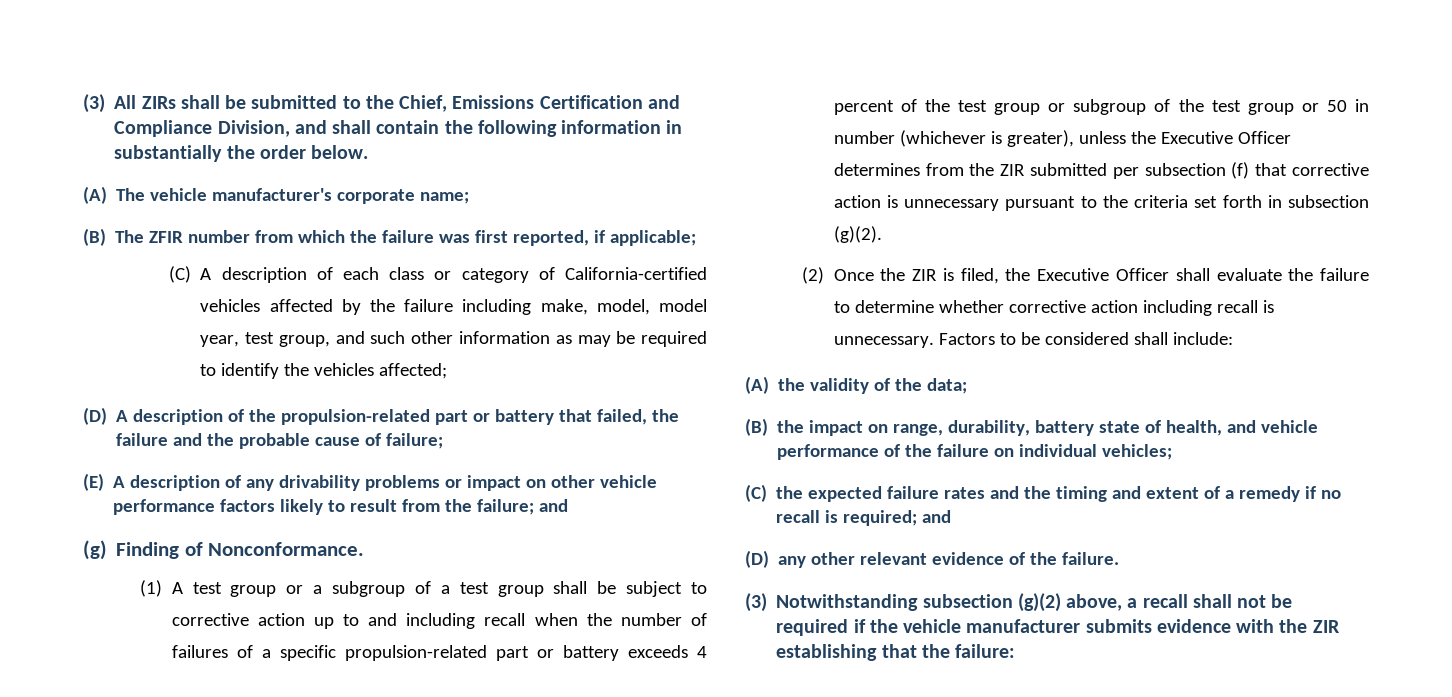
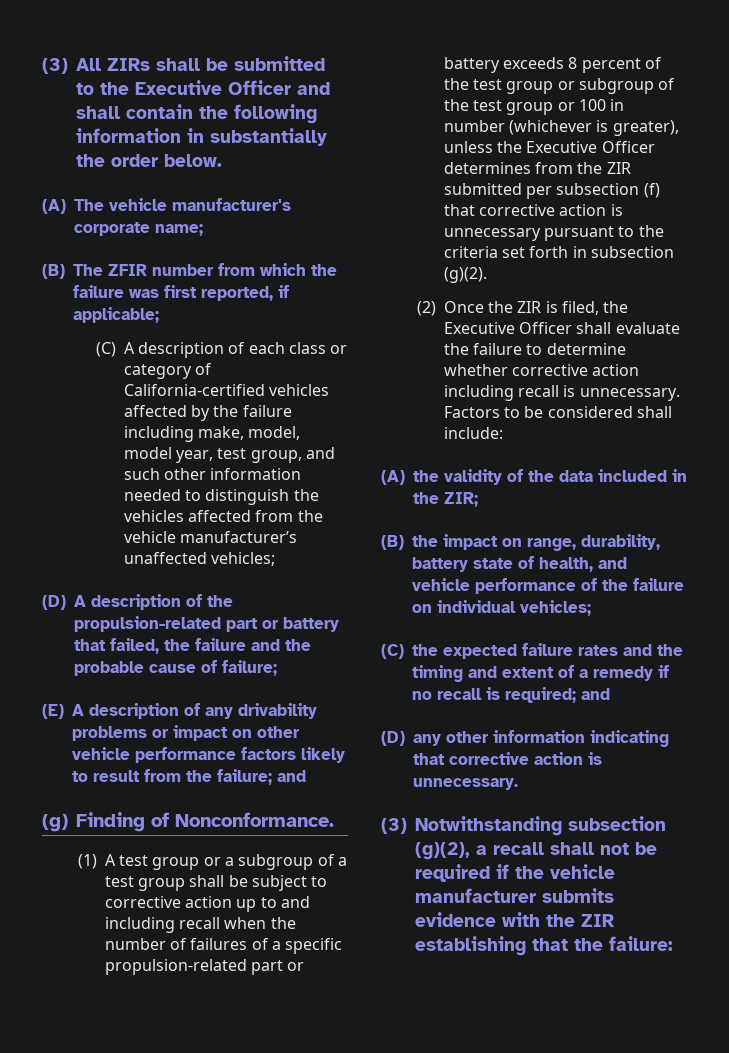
[399,95,680,112] [114,120,290,137] Chief, Emissions Certification and Compliance Division, -> [135,80,291,95] Executive Officer
[555,331,707,347] [200,363,448,379] as may be required to identify the vehicles affected; -> [123,489,319,505] [123,510,323,522] [123,531,298,543] [123,552,276,566] needed to distinguish the vehicles affected from the vehicle manufacturer’s unaffected vehicles;
[696,646,707,658] 4 -> [568,57,578,69] 8
[1326,100,1347,112] 50 -> [579,99,607,111] 100
[927,378,968,394] data; -> [559,469,687,482] [413,492,478,507] data included in the ZIR;
[860,552,1120,565] relevant evidence of the failure. -> [493,730,669,747] [413,752,602,765] [413,778,518,790] information indicating that corrective action is unnecessary.
[1017,593,1123,612] (g)(2) above, -> [415,842,470,860] (g)(2),

